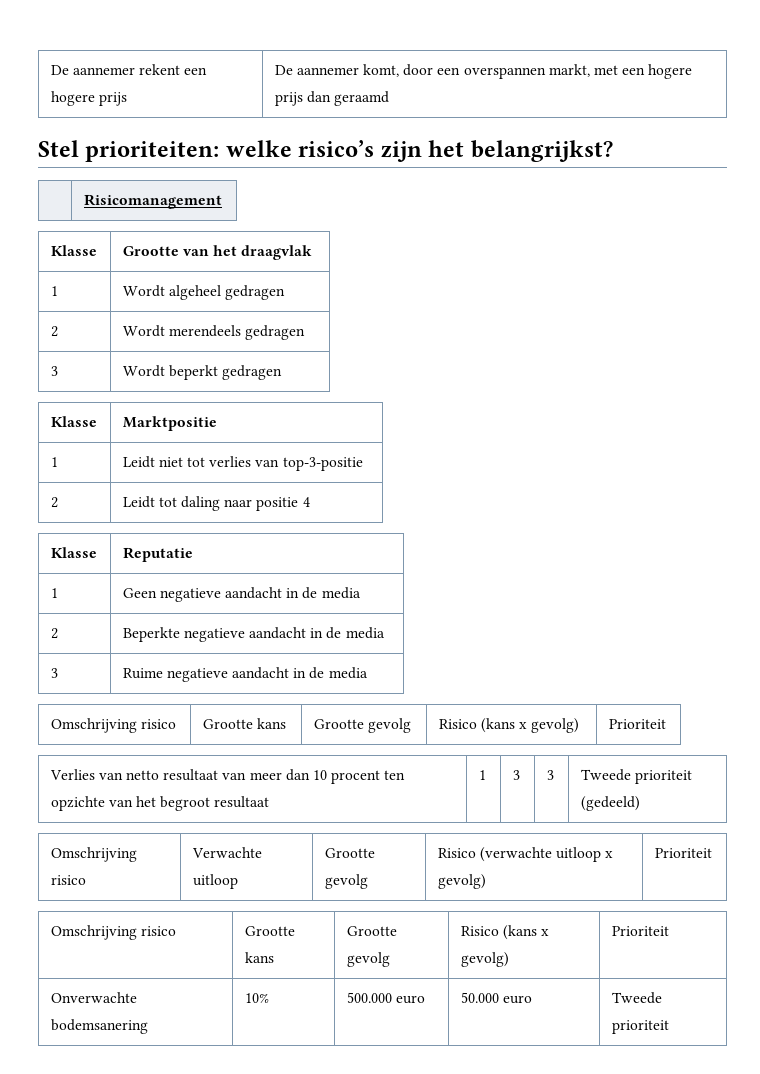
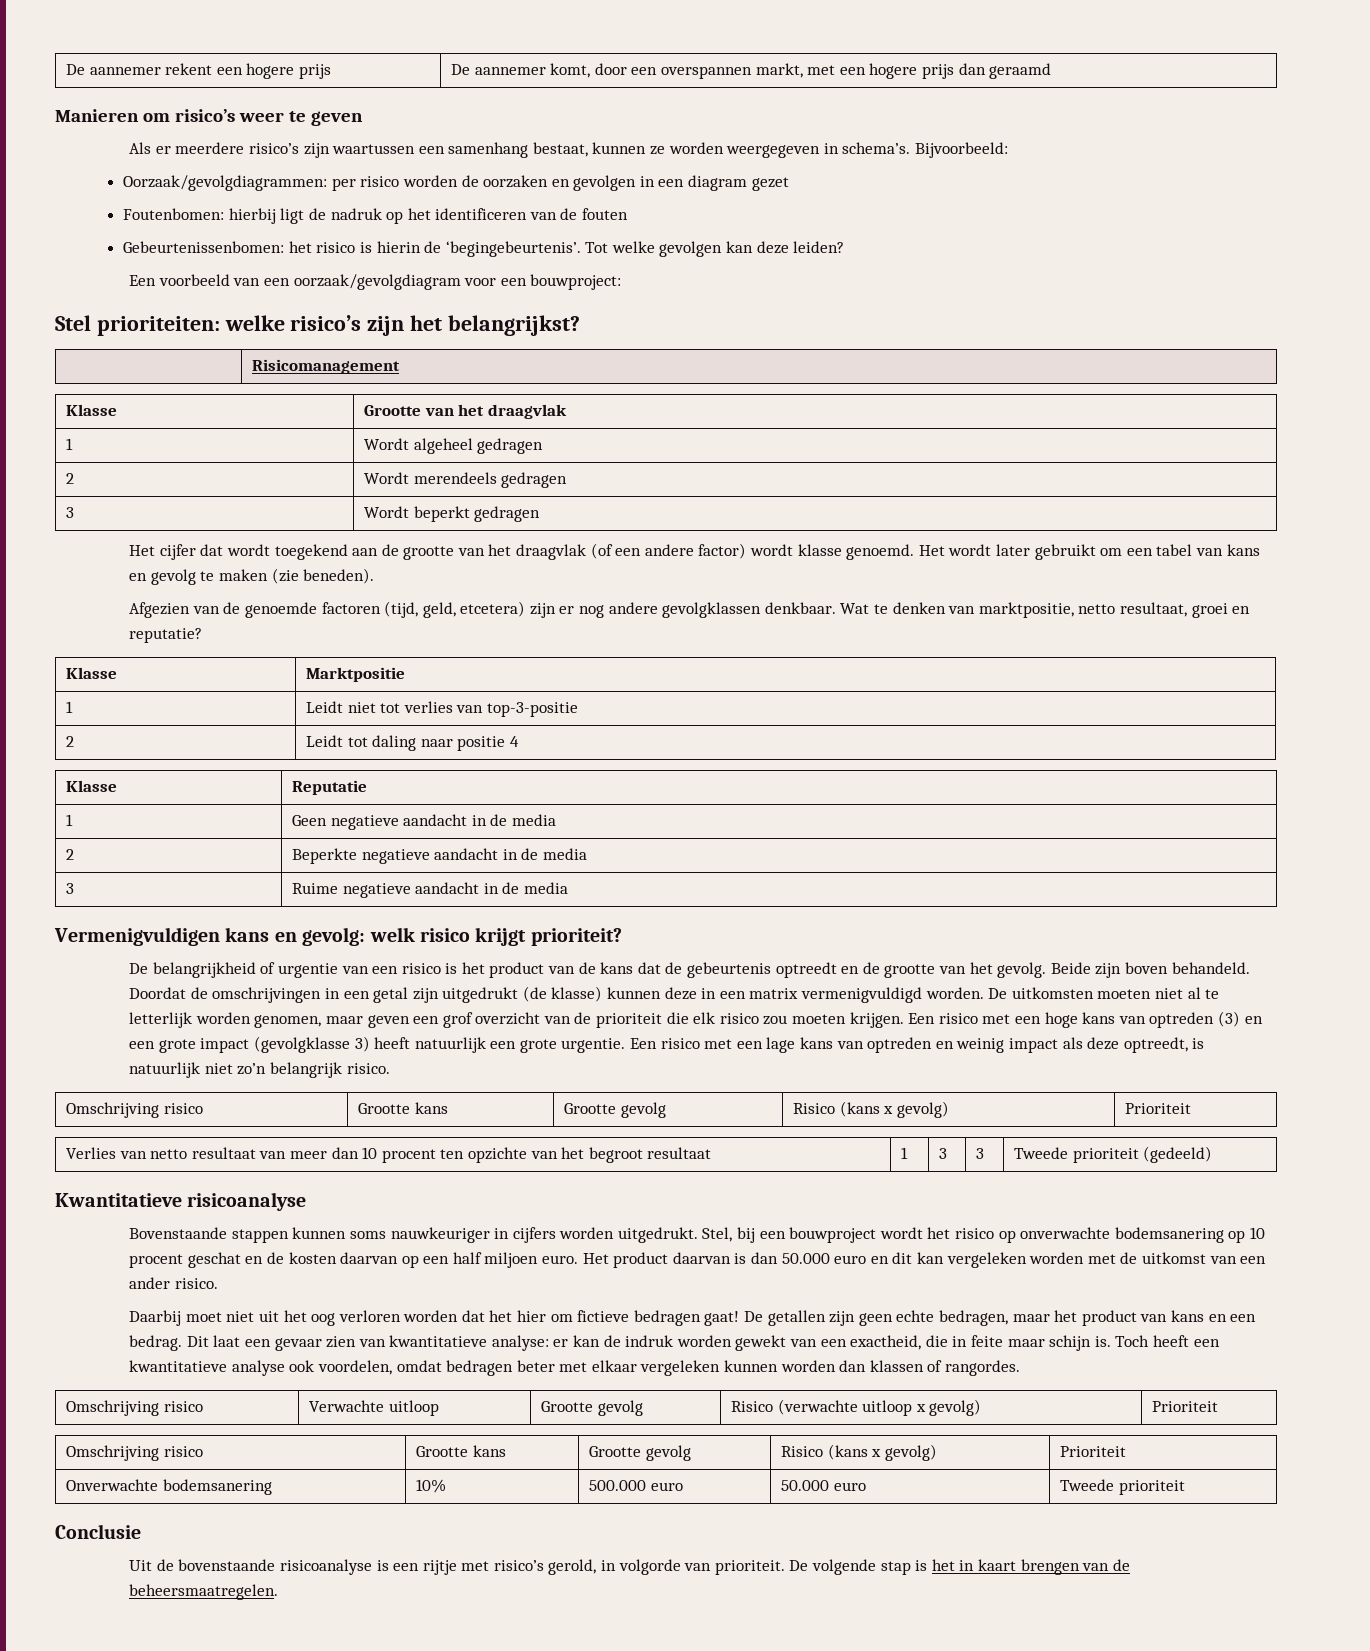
(390, 98) none -> [55,109,363,126] [129,142,1009,158] [123,175,789,191] [123,208,629,224] [123,241,845,257] [129,274,622,290] // Manieren om risico’s weer te geven // Als er meerdere risico’s zijn waartussen een samenhang bestaat, kunnen ze worden weergegeven in schema’s. Bijvoorbeeld: // Oorzaak/gevolgdiagrammen: per risico worden de oorzaken en gevolgen in een diagram gezet // Foutenbomen: hierbij ligt de nadruk op het identificeren van de fouten // Gebeurtenissenbomen: het risico is hierin de ‘begingebeurtenis’. Tot welke gevolgen kan deze leiden? // Een voorbeeld van een oorzaak/gevolgdiagram voor een bouwproject:
(283, 372) none -> [129,543,1260,560] [129,568,375,585] [129,601,1251,618] [129,628,203,643] // Het cijfer dat wordt toegekend aan de grootte van het draagvlak (of een andere factor) wordt klasse genoemd. Het wordt later gebruikt om een tabel van kans en gevolg te maken (zie beneden). // Afgezien van de genoemde factoren (tijd, geld, etcetera) zijn er nog andere gevolgklassen denkbaar. Wat te denken van marktpositie, netto resultaat, groei en reputatie?
(368, 673) none -> [54,927,622,946] [129,962,1250,978] [129,986,1220,1003] [129,1011,1263,1028] [129,1036,1205,1053] [129,1062,390,1078] // Vermenigvuldigen kans en gevolg: welk risico krijgt prioriteit? // De belangrijkheid of urgentie van een risico is het product van de kans dat de gebeurtenis optreedt en de grootte van het gevolg. Beide zijn boven behandeld. Doordat de omschrijvingen in een getal zijn uitgedrukt (de klasse) kunnen deze in een matrix vermenigvuldigd worden. De uitkomsten moeten niet al te letterlijk worden genomen, maar geven een grof overzicht van de prioriteit die elk risico zou moeten krijgen. Een risico met een hoge kans van optreden (3) en een grote impact (gevolgklasse 3) heeft natuurlijk een grote urgentie. Een risico met een lage kans van optreden en weinig impact als deze optreedt, is natuurlijk niet zo’n belangrijk risico.
(640, 803) none -> [55,1192,307,1211] [129,1227,1265,1243] [129,1252,1267,1268] [129,1277,218,1289] [129,1310,1257,1326] [129,1335,1220,1351] [129,1360,1021,1376] // Kwantitatieve risicoanalyse // Bovenstaande stappen kunnen soms nauwkeuriger in cijfers worden uitgedrukt. Stel, bij een bouwproject wordt het risico op onverwachte bodemsanering op 10 procent geschat en de kosten daarvan op een half miljoen euro. Het product daarvan is dan 50.000 euro en dit kan vergeleken worden met de uitkomst van een ander risico. // Daarbij moet niet uit het oog verloren worden dat het hier om fictieve bedragen gaat! De getallen zijn geen echte bedragen, maar het product van kans en een bedrag. Dit laat een gevaar zien van kwantitatieve analyse: er kan de indruk worden gewekt van een exactheid, die in feite maar schijn is. Toch heeft een kwantitatieve analyse ook voordelen, omdat bedragen beter met elkaar vergeleken kunnen worden dan klassen of rangordes.
(669, 1027) none -> [55,1524,141,1539] [129,1559,1130,1575] [129,1584,279,1600] // Conclusie // Uit de bovenstaande risicoanalyse is een rijtje met risico’s gerold, in volgorde van prioriteit. De volgende stap is het in kaart brengen van de beheersmaatregelen.

